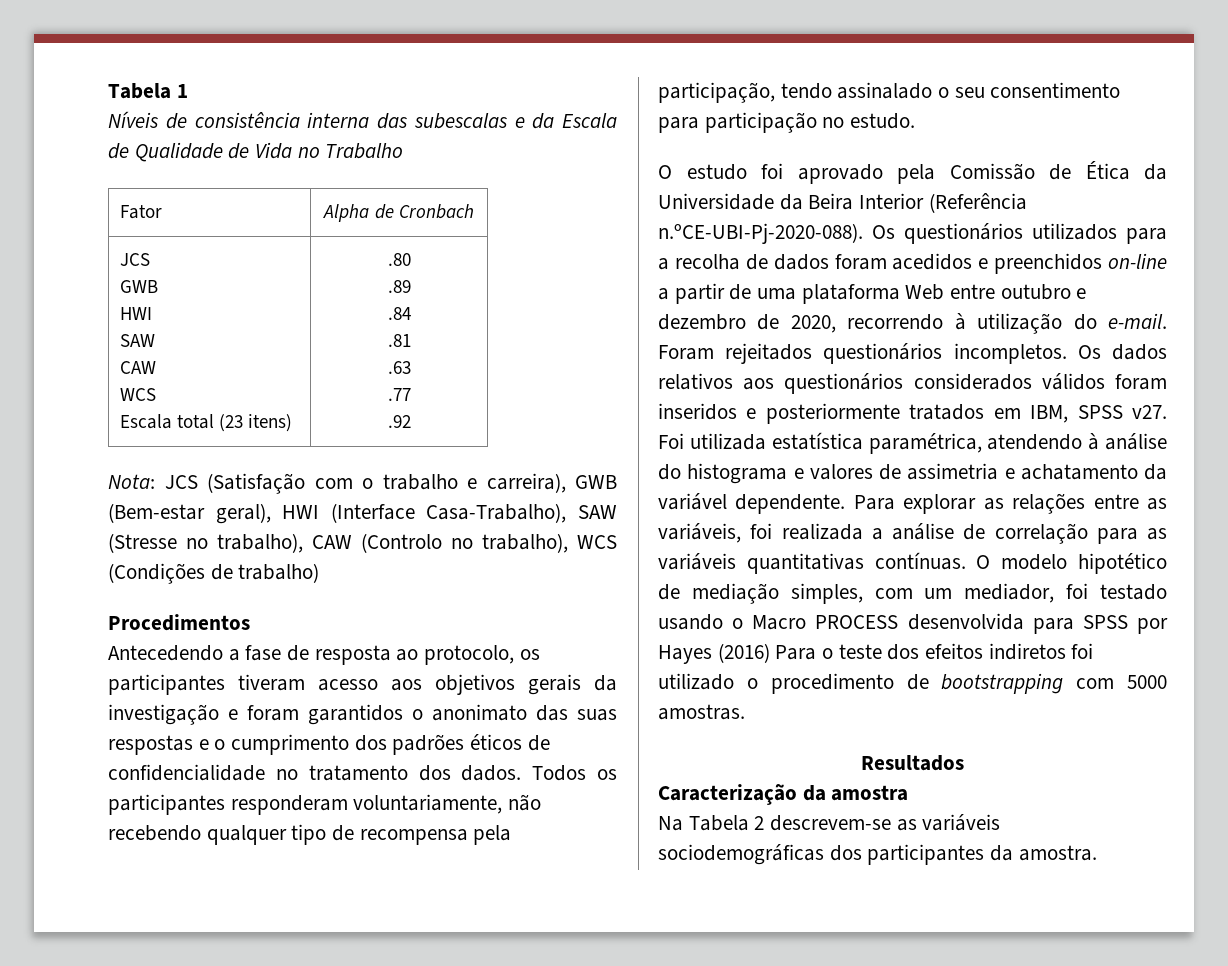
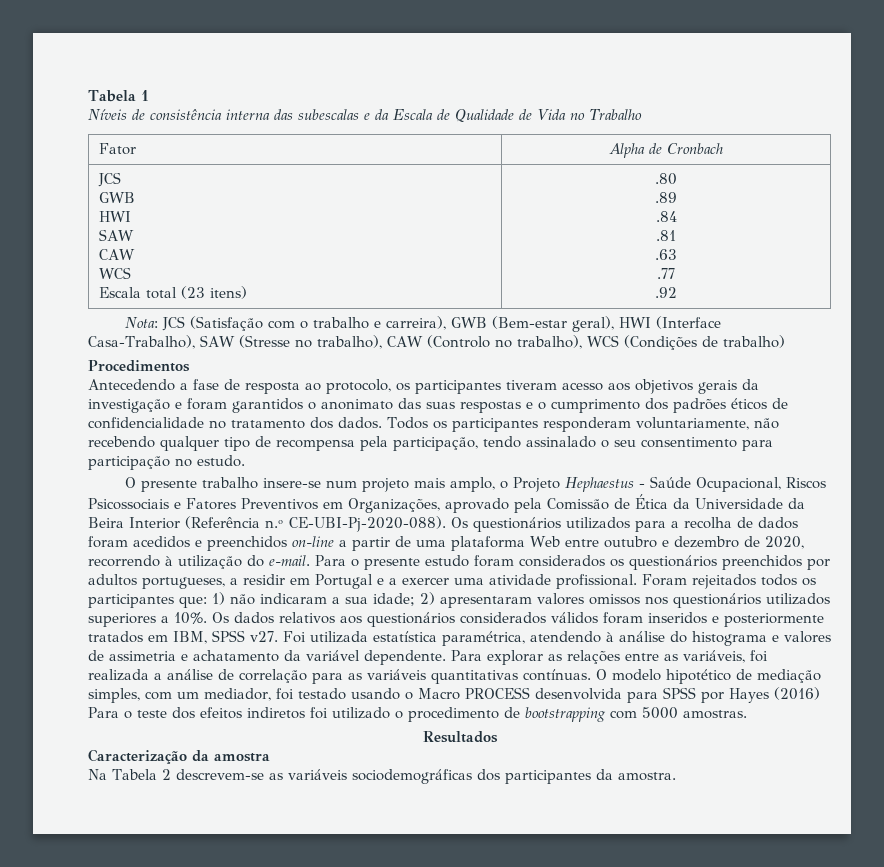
[686,163,783,180] estudo foi -> [140,476,826,492] [88,498,440,513] presente trabalho insere-se num projeto mais amplo, o Projeto Hephaestus - Saúde Ocupacional, Riscos Psicossociais e Fatores Preventivos em Organizações,
[658,223,863,244] n.ºCE-UBI-Pj-2020-088). -> [265,516,446,532] n.º CE-UBI-Pj-2020-088).
[658,343,1067,364] Foram rejeitados questionários incompletos. -> [315,555,830,570] [88,574,816,589] [88,592,830,608] [88,612,207,627] Para o presente estudo foram considerados os questionários preenchidos por adultos portugueses, a residir em Portugal e a exercer uma atividade profissional. Foram rejeitados todos os participantes que: 1) não indicaram a sua idade; 2) apresentaram valores omissos nos questionários utilizados superiores a 10%.

